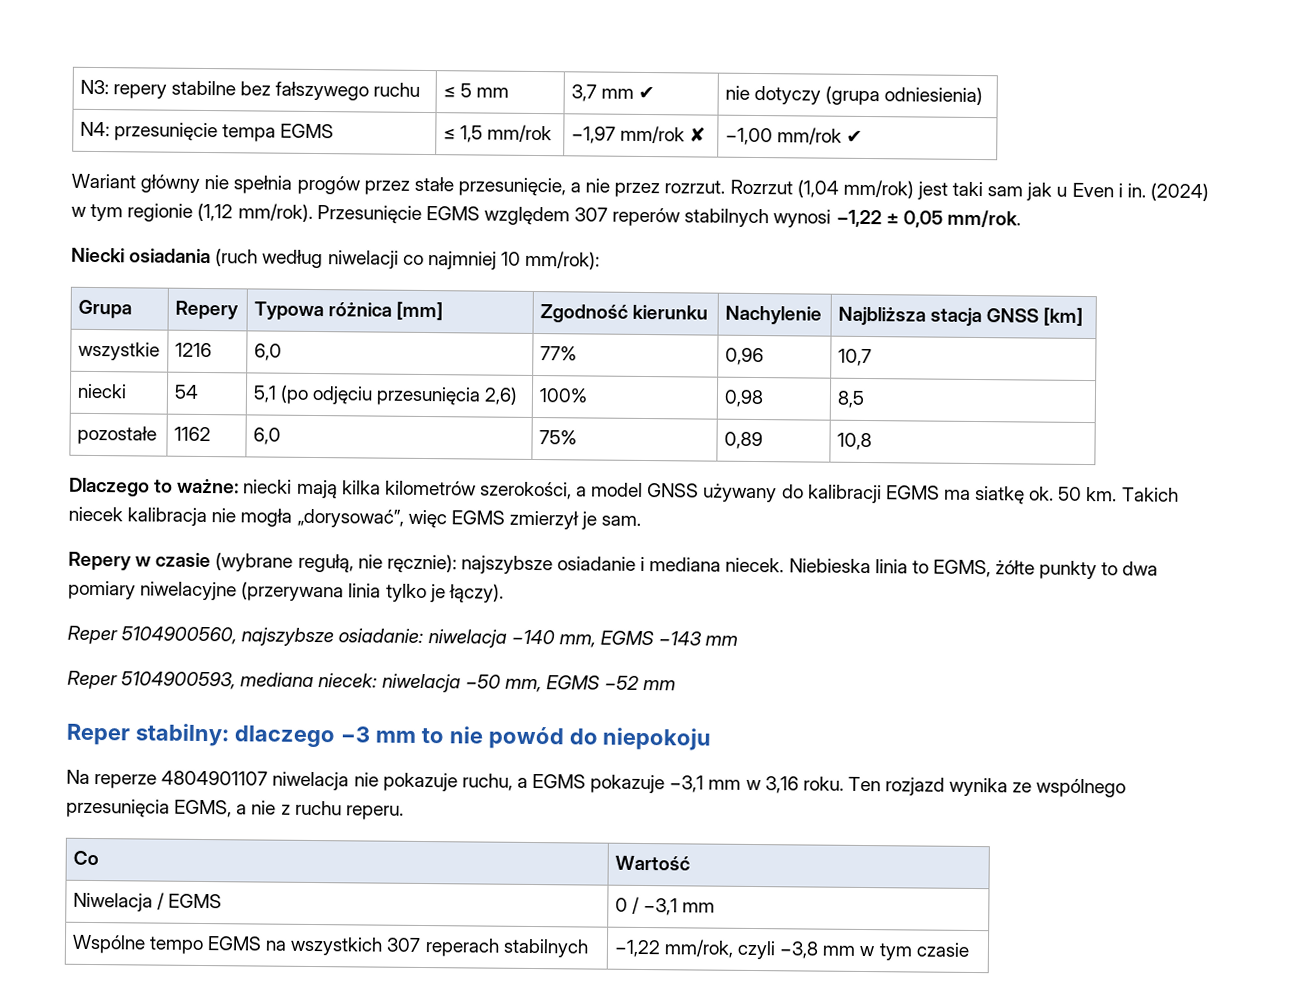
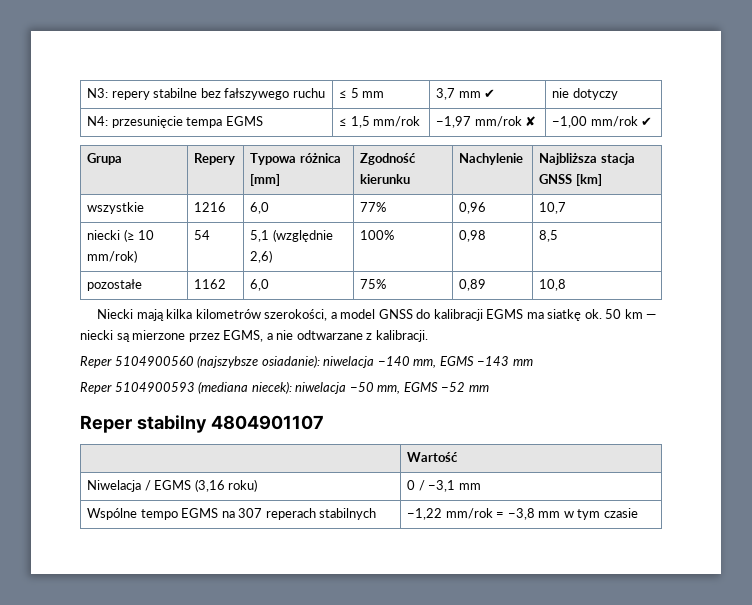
[825,85,984,106] (grupa odniesienia) -> (618, 94) none
[71,173,1209,202] [71,202,1021,228] [71,247,601,270] // Wariant główny nie spełnia progów przez stałe przesunięcie, a nie przez rozrzut. Rozrzut (1,04 mm/rok) jest taki sam jak u Even i in. (2024) w tym regionie (1,12 mm/rok). Przesunięcie EGMS względem 307 reperów stabilnych wynosi −1,22 ± 0,05 mm/rok. // Niecki osiadania (ruch według niwelacji co najmniej 10 mm/rok): -> (653, 121) none
(127, 391) none -> [123,229,155,242] [87,250,138,263] (≥ 10 mm/rok)
[279,384,482,406] (po odjęciu przesunięcia -> [272,229,333,242] (względnie
[69,477,293,497] Dlaczego to ważne: niecki -> [97,309,134,319] Niecki
[703,483,778,503] używany -> (413, 314) none
[1086,487,1179,502] [68,506,642,530] [68,551,1159,580] [68,580,504,603] [67,625,424,647] km. Takich niecek kalibracja nie mogła „dorysować”, więc EGMS zmierzył je sam. // Repery w czasie (wybrane regułą, nie ręcznie): najszybsze osiadanie i mediana niecek. Niebieska linia to EGMS, żółte punkty to dwa pomiary niwelacyjne (przerywana linia tylko je łączy). // Reper 5104900560, najszybsze osiadanie: -> [624,309,657,319] [80,330,428,342] [80,355,320,368] km — niecki są mierzone przez EGMS, a nie odtwarzane z kalibracji. // Reper 5104900560 (najszybsze osiadanie):
[121,671,378,690] 5104900593, mediana niecek: -> [114,381,292,394] 5104900593 (mediana niecek):
[134,723,712,751] [66,769,1127,798] [66,798,404,820] [72,850,99,866] stabilny: dlaczego −3 mm to nie powód do niepokoju // Na reperze 4804901107 niwelacja nie pokazuje ruchu, a EGMS pokazuje −3,1 mm w 3,16 roku. Ten rozjazd wynika ze wspólnego przesunięcia EGMS, a nie z ruchu reperu. // Co -> [136,415,324,433] stabilny 4804901107 //
(223, 901) none -> [194,479,258,492] (3,16 roku)
[290,936,384,956] wszystkich -> (235, 514) none
[663,939,777,960] mm/rok, czyli -> [445,508,505,519] mm/rok =

